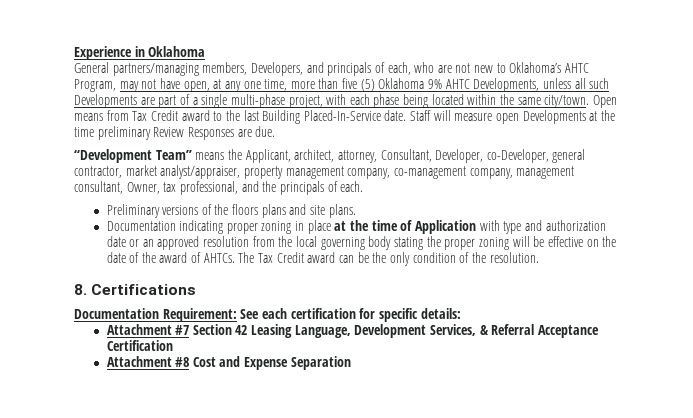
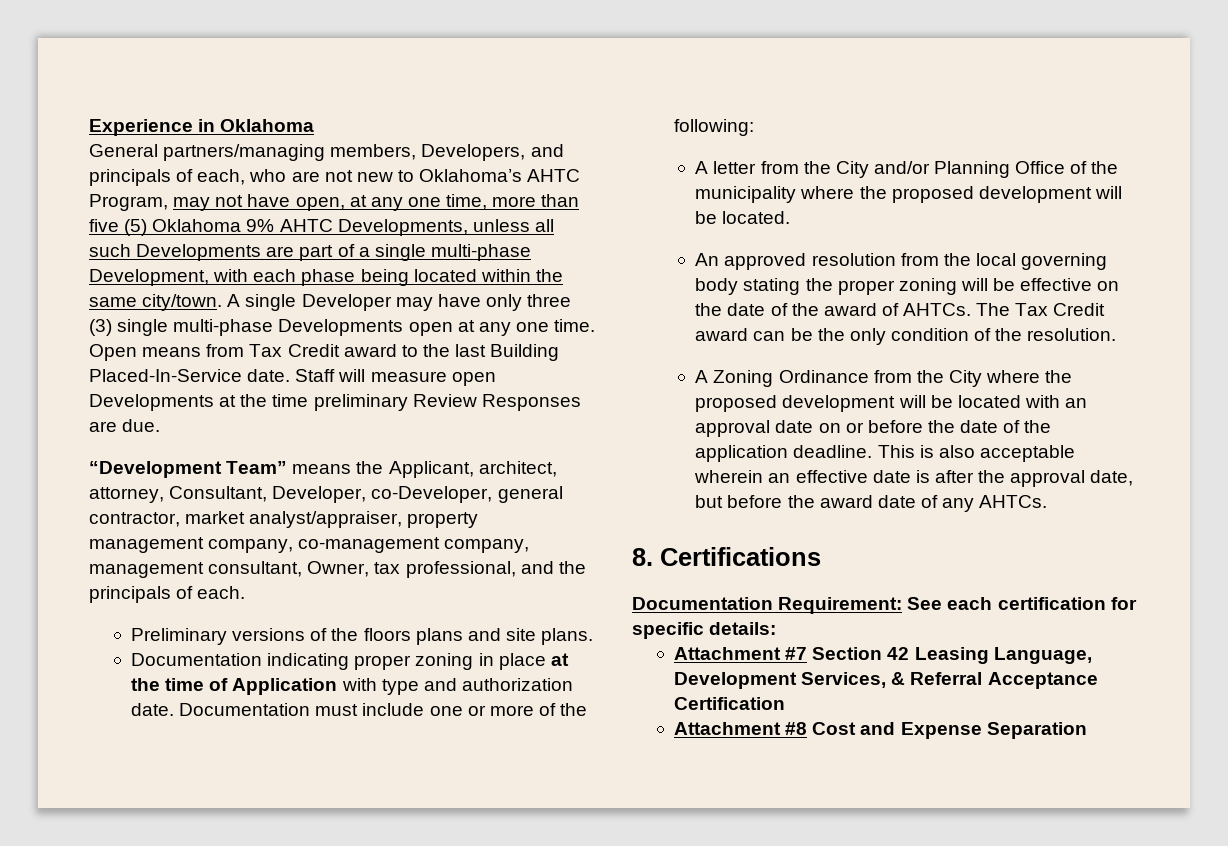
[288,95,323,108] project, -> [89,269,209,286] Development,
(590, 101) none -> [227,294,572,311] [89,319,596,336] A single Developer may have only three (3) single multi-phase Developments open at any one time.
[106,236,154,247] date or an -> [131,703,588,716] [674,119,755,136] [695,161,1119,178] [695,186,1122,203] [695,211,791,224] [695,253,720,266] date. Documentation must include one or more of the following: // A letter from the City and/or Planning Office of the municipality where the proposed development will be located. // An
(539, 257) none -> [695,370,1073,387] [695,395,1088,412] [695,420,1052,437] [695,445,1075,462] [694,470,1134,487] [695,495,1048,512] // A Zoning Ordinance from the City where the proposed development will be located with an approval date on or before the date of the application deadline. This is also acceptable wherein an effective date is after the approval date, but before the award date of any AHTCs.

